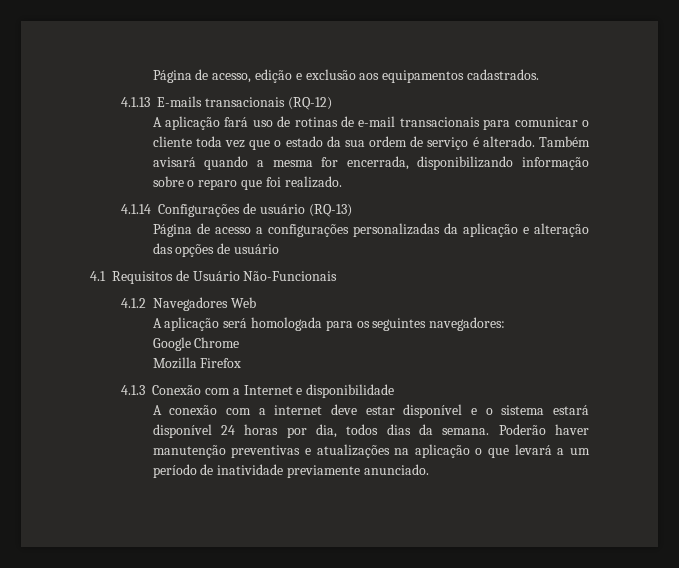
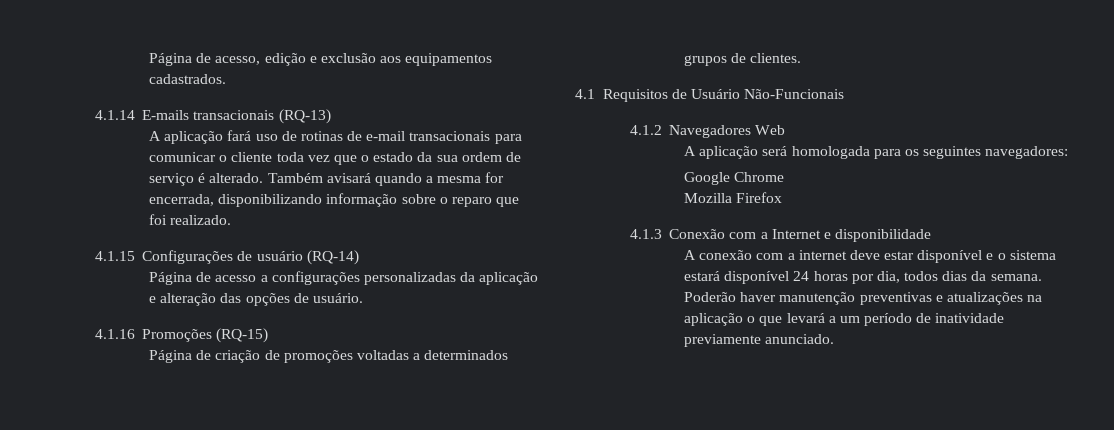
[121,97,151,107] 4.1.13 -> [94,110,135,120] 4.1.14
[287,97,332,110] (RQ-12) -> [278,109,331,124] (RQ-13)
[121,204,152,214] 4.1.14 -> [94,251,135,261] 4.1.15
[308,204,352,217] (RQ-13) -> [306,250,359,265] (RQ-14)
[234,244,280,254] usuário -> [312,293,363,303] [94,328,269,343] [149,350,509,363] [684,53,802,66] usuário. // 4.1.16 Promoções (RQ-15) // Página de criação de promoções voltadas a determinados grupos de clientes.

